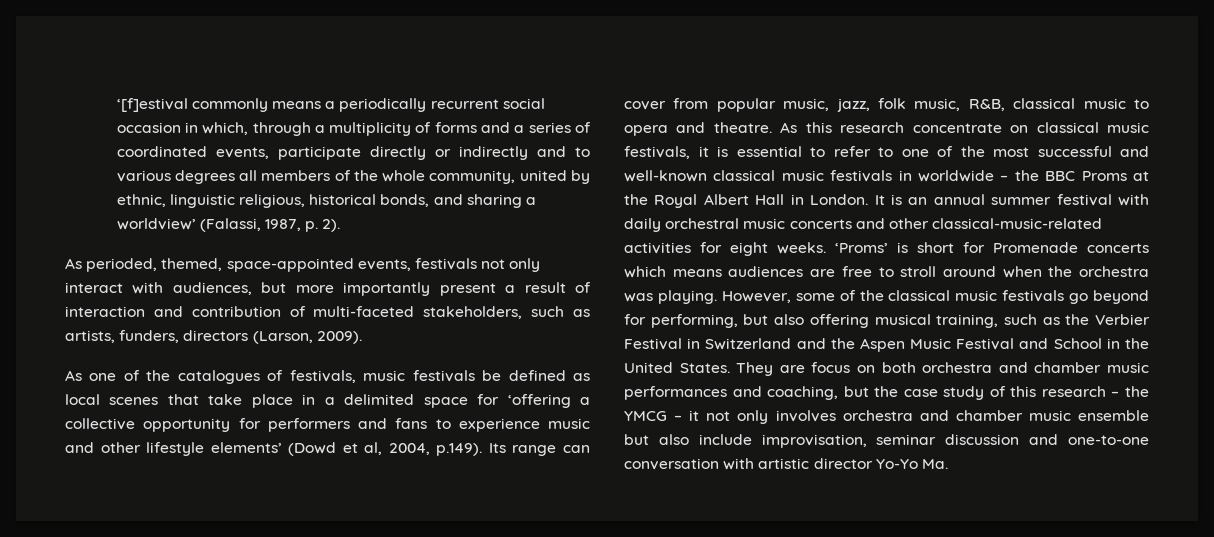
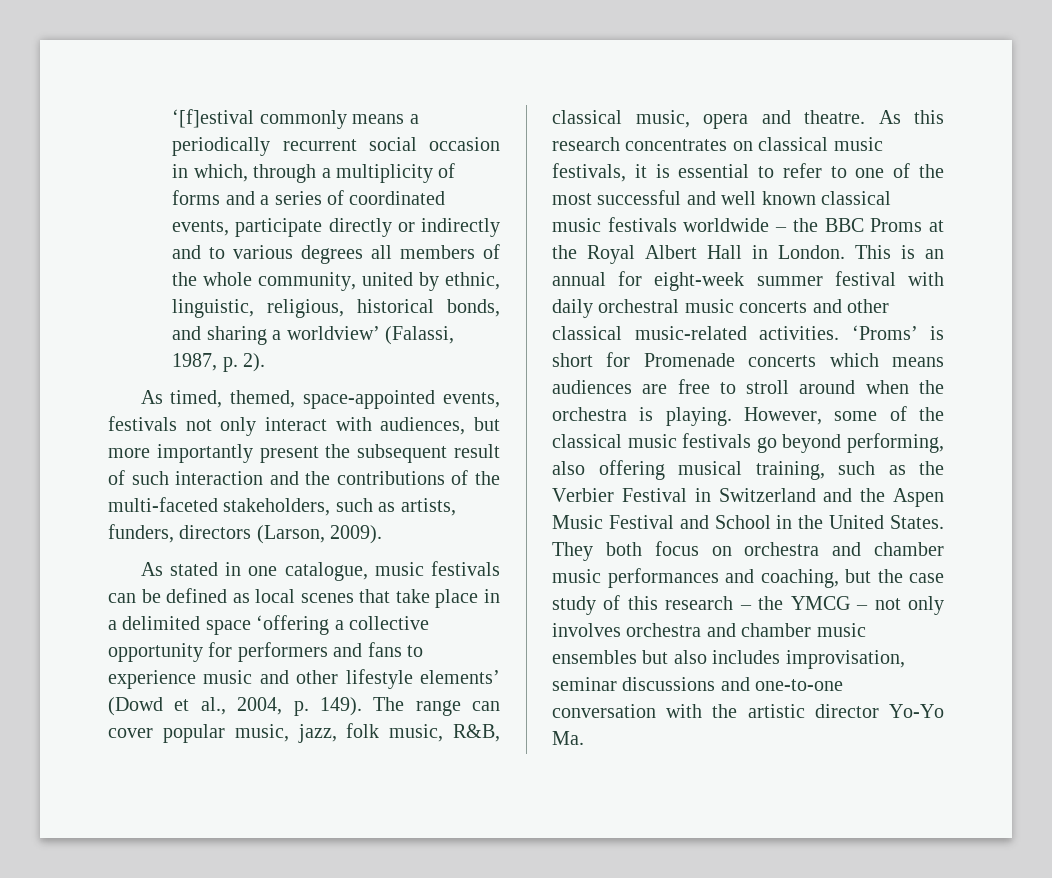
[169,194,235,208] linguistic -> [172,299,255,318] linguistic,
[86,258,158,272] perioded, -> [170,390,223,408] timed,
[505,285,516,293] a -> [325,444,448,463] the subsequent
(591, 287) none -> [131,471,169,485] such
[191,306,306,317] contribution of -> [305,470,500,485] the contributions of the
[89,370,475,384] one of the catalogues of festivals, music festivals -> [169,561,500,581] [108,593,136,603] stated in one catalogue, music festivals can
[477,394,500,405] for -> (251, 627) none
[364,442,506,456] al, 2004, p.149). Its -> [200,697,405,716] al., 2004, p. 149). The
[673,98,709,109] from -> (153, 733) none
[1083,98,1149,109] music to -> [635,110,690,128] music,
[912,123,1002,133] concentrate -> [625,139,728,151] concentrates
[624,170,912,182] well-known classical music festivals in -> [721,191,891,205] [552,217,677,232] well known classical music festivals
[874,195,885,205] It -> [855,245,891,259] This
(985, 199) none -> [618,271,745,291] for eight-week
[932,218,1103,229] [624,242,826,256] classical-music-related activities for eight weeks. -> [552,326,839,340] classical music-related activities.
[624,293,653,302] was -> [639,407,654,421] is
[624,314,769,328] for performing, but -> [847,433,944,453] performing,
[779,365,805,373] are -> [605,542,642,556] both
[881,362,916,373] both -> (732, 551) none
[689,410,700,421] it -> (869, 607) none
[1078,410,1149,421] [624,434,752,445] ensemble but also include -> [552,650,781,664] ensembles but also includes
[945,434,1020,445] discussion -> [622,677,716,691] discussions
(755, 464) none -> [712,704,738,718] the

